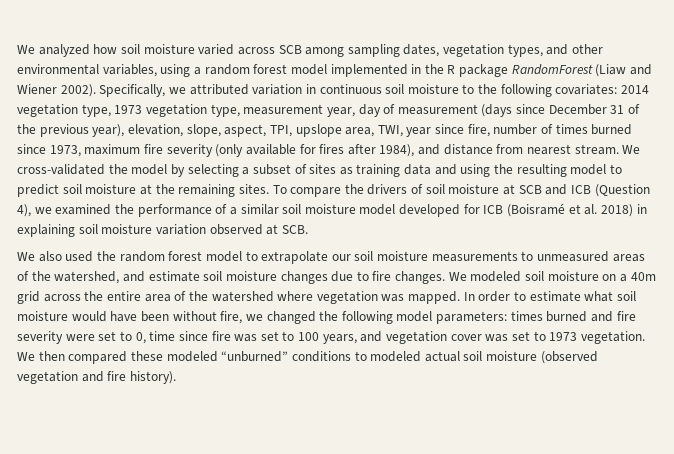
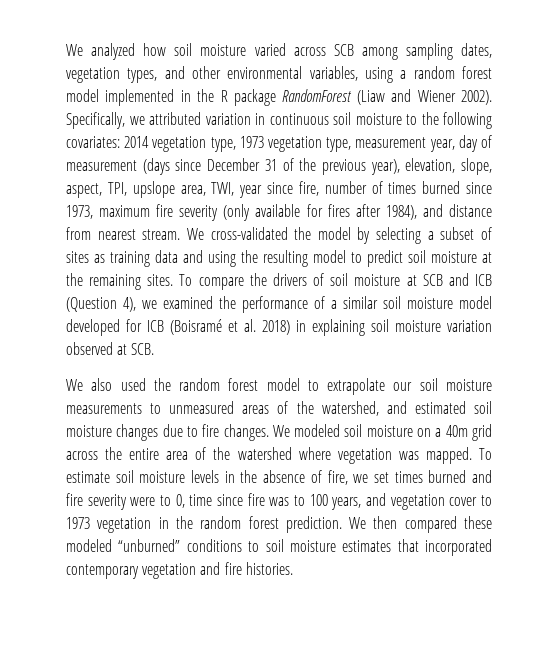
[148,271,200,282] estimate -> [414,401,466,414] estimated
[463,291,636,302] [17,311,508,324] In order to estimate what soil moisture would have been without fire, we changed the following model parameters: -> [479,448,493,460] [66,470,389,485] To estimate soil moisture levels in the absence of fire, we set
[98,331,117,341] set -> (156, 501) none
[260,331,279,341] set -> (290, 501) none
[485,331,645,344] was set to 1973 vegetation. -> [481,495,493,506] [66,516,342,533] to 1973 vegetation in the random forest prediction.
[370,351,598,364] modeled actual soil moisture (observed -> [265,539,492,556] [66,564,139,579] soil moisture estimates that incorporated contemporary
[129,371,176,384] history). -> [245,562,293,575] histories.

